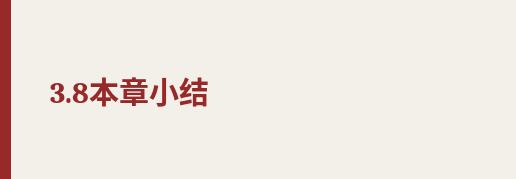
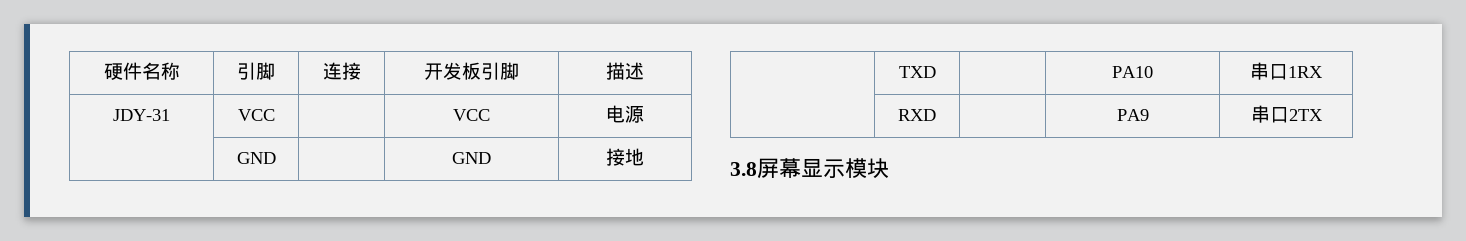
[50,77,209,107] 3.8本章小结 -> [103,62,180,80] [237,62,275,80] [322,62,361,80] [423,62,519,80] [606,62,644,80] [113,109,170,121] [237,109,275,121] [452,109,490,121] [606,105,644,123] [236,152,276,164] [451,152,491,164] [606,148,644,166] [898,66,936,78] [1112,66,1153,78] [1250,62,1323,80] [898,109,936,121] [1116,109,1149,121] [1250,105,1323,123] [730,158,889,179] 硬件名称 | 引脚 | 连接 | 开发板引脚 | 描述 // JDY-31 | VCC | | VCC | 电源 // | GND | | GND | 接地 // | TXD | | PA10 | 串口1RX // | RXD | | PA9 | 串口2TX // 3.8屏幕显示模块

